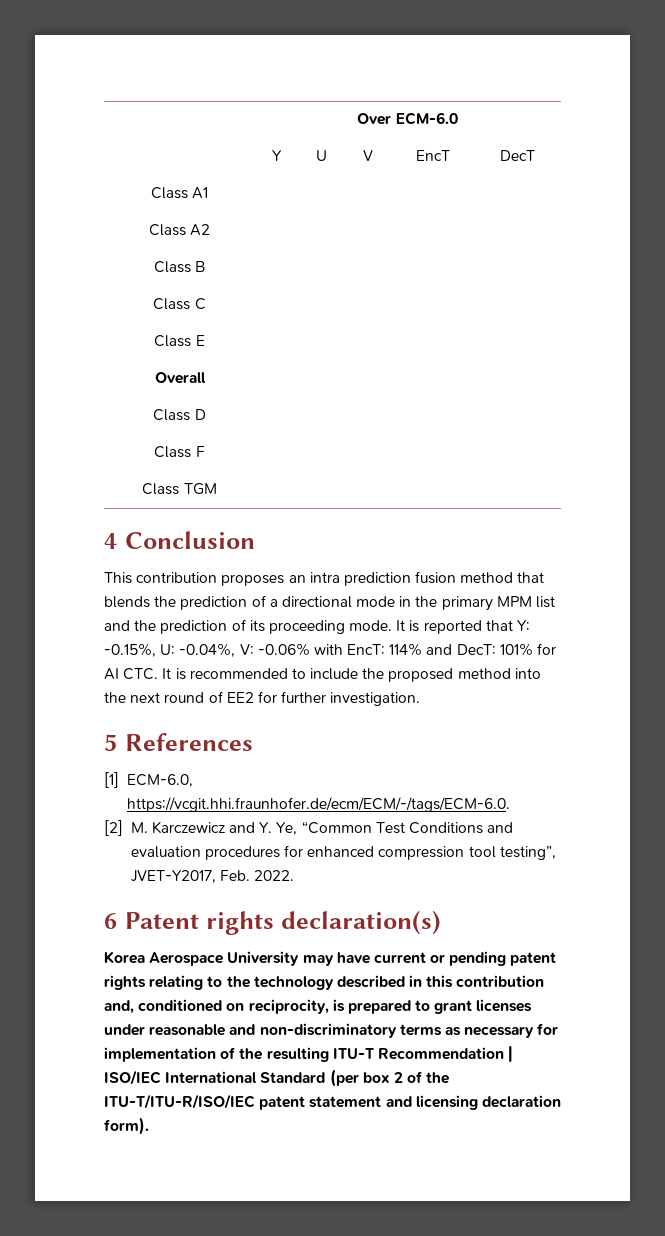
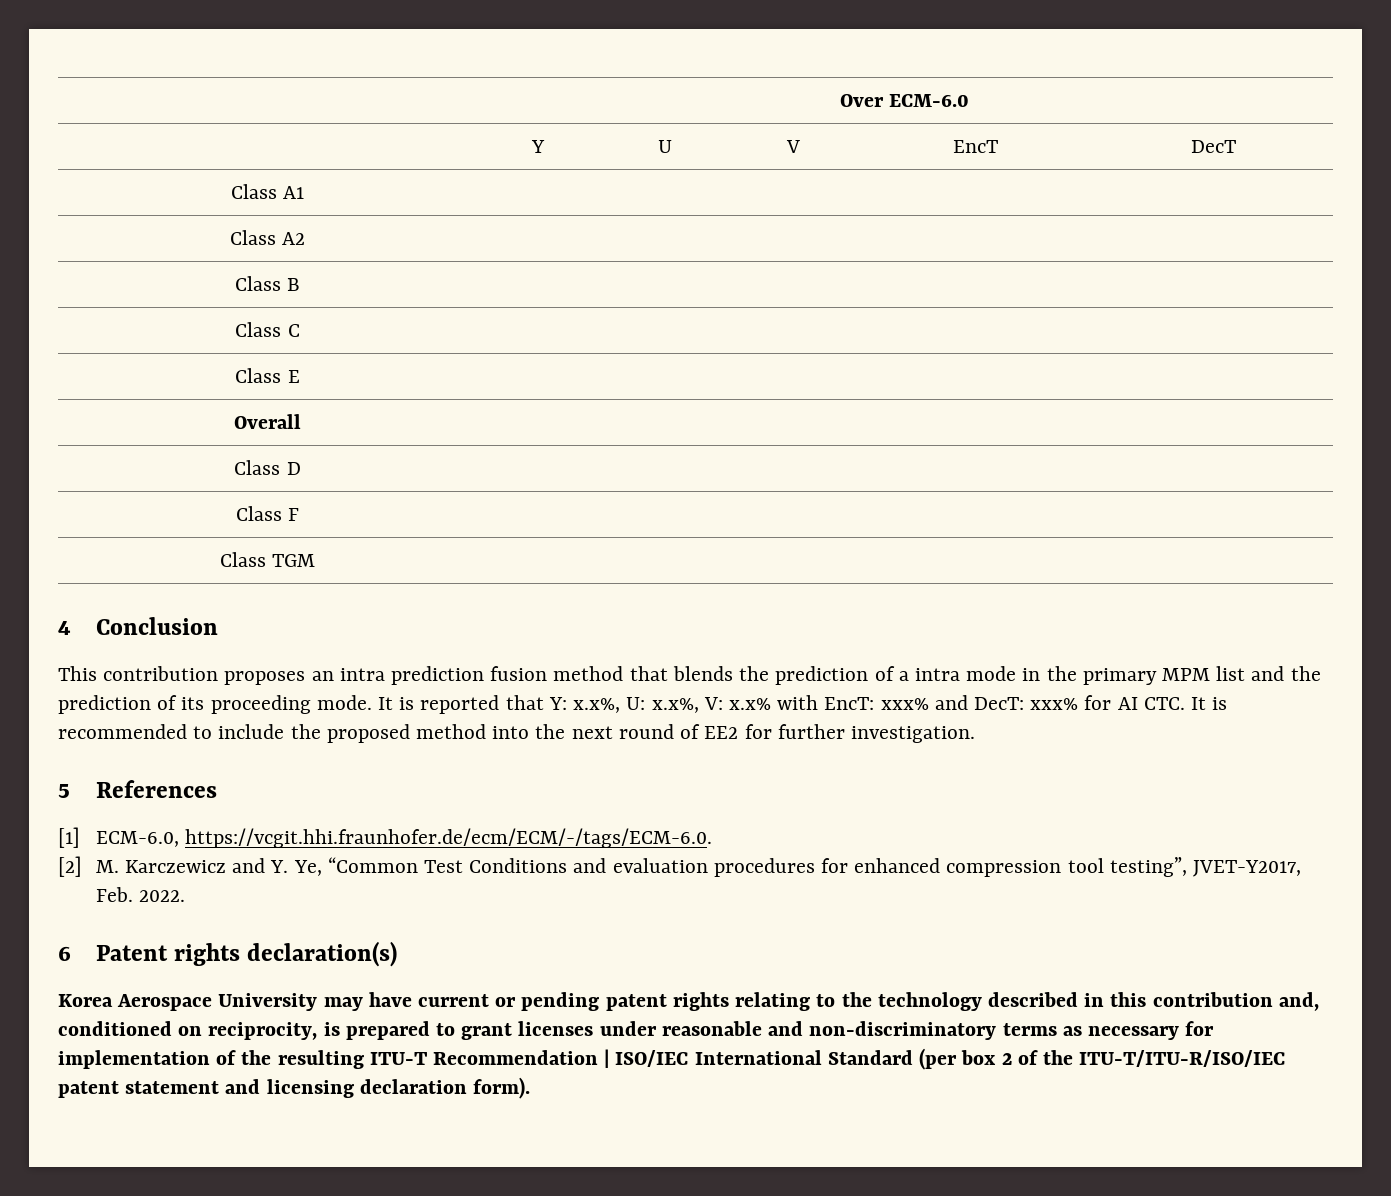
[281,596,352,608] directional -> [914,668,960,681] intra
[104,643,310,657] -0.15%, U: -0.04%, V: -0.06% -> [573,697,771,713] x.x%, U: x.x%, V: x.x%
[389,643,423,656] 114% -> [880,698,929,710] xxx%
[499,643,533,656] 101% -> [1030,698,1079,710] xxx%

